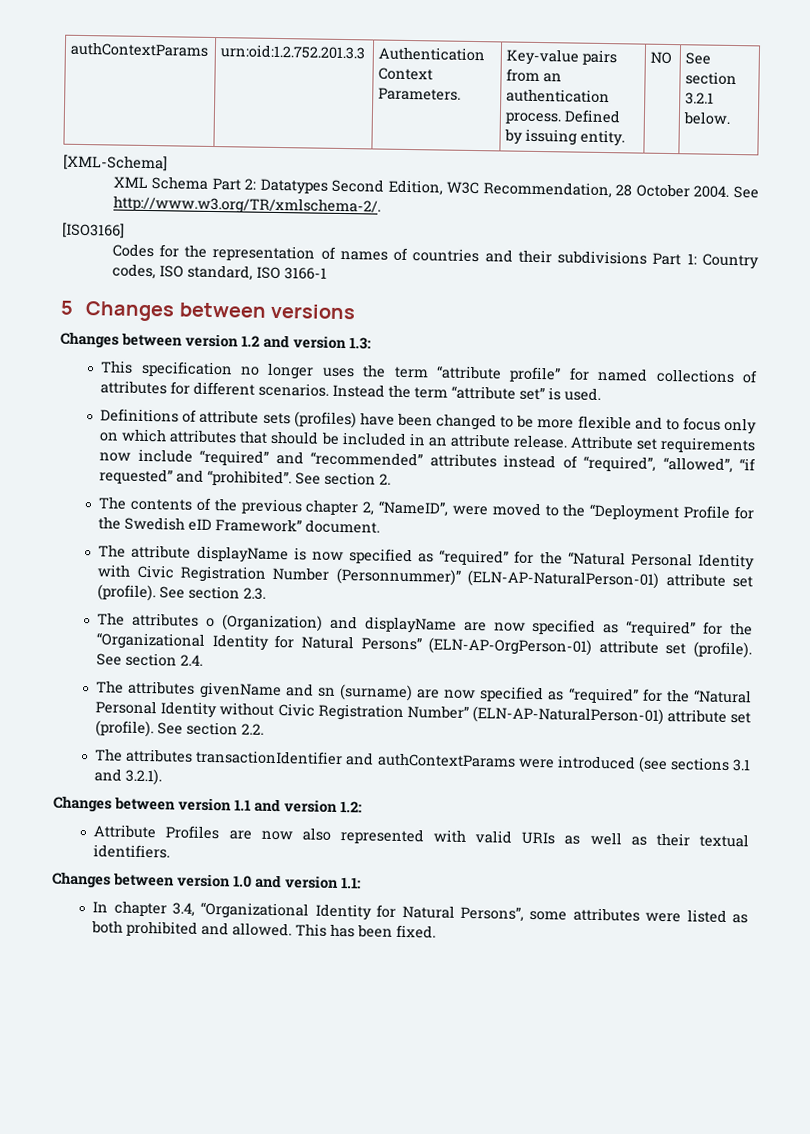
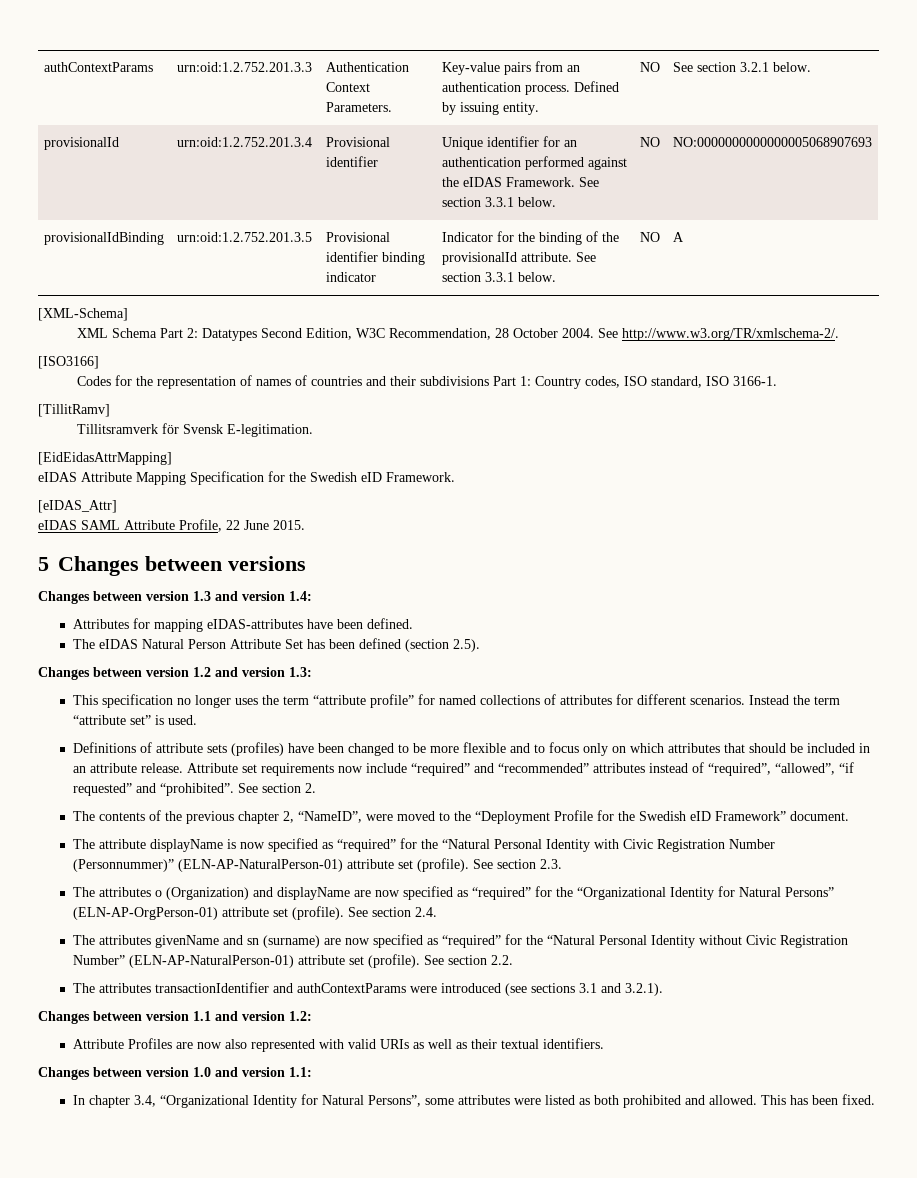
(732, 118) none -> [44,137,120,150] [177,137,313,147] [326,137,391,147] [326,156,379,167] [442,136,578,150] [442,156,628,170] [442,177,600,187] [442,197,557,207] [640,137,661,147] [673,137,873,147] [44,232,165,245] [177,232,313,242] [326,232,391,242] [326,251,426,265] [326,272,377,282] [442,231,620,245] [442,252,597,265] [442,272,557,282] [640,232,661,242] [673,232,685,242] // provisionalId | urn:oid:1.2.752.201.3.4 | Provisional identifier | Unique identifier for an authentication performed against the eIDAS Framework. See section 3.3.1 below. | NO | NO:0000000000000005068907693 // provisionalIdBinding | urn:oid:1.2.752.201.3.5 | Provisional identifier binding indicator | Indicator for the binding of the provisionalId attribute. See section 3.3.1 below. | NO | A
[283,267,327,280] [60,300,357,322] 3166-1 // 5 Changes between versions -> [733,376,778,386] [38,404,110,417] [77,423,314,437] [38,452,172,465] [38,471,455,485] [38,500,117,513] [38,519,305,532] [38,556,306,576] [38,591,312,604] [72,618,413,632] [72,638,480,652] 3166-1. // [TillitRamv] // Tillitsramverk för Svensk E-legitimation. // [EidEidasAttrMapping] // eIDAS Attribute Mapping Specification for the Swedish eID Framework. // [eIDAS_Attr] // eIDAS SAML Attribute Profile, 22 June 2015. // 5 Changes between versions // Changes between version 1.3 and version 1.4: // Attributes for mapping eIDAS-attributes have been defined. // The eIDAS Natural Person Attribute Set has been defined (section 2.5).

